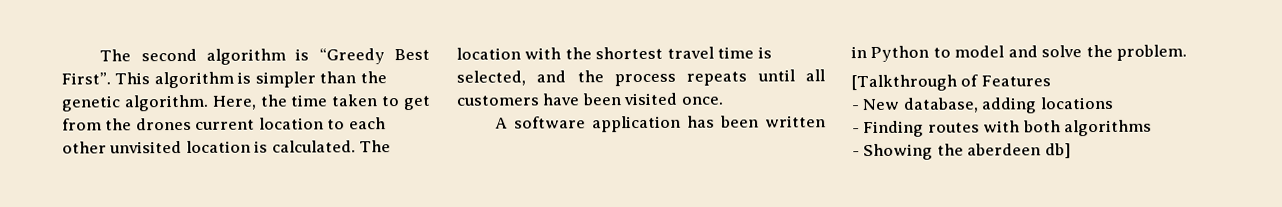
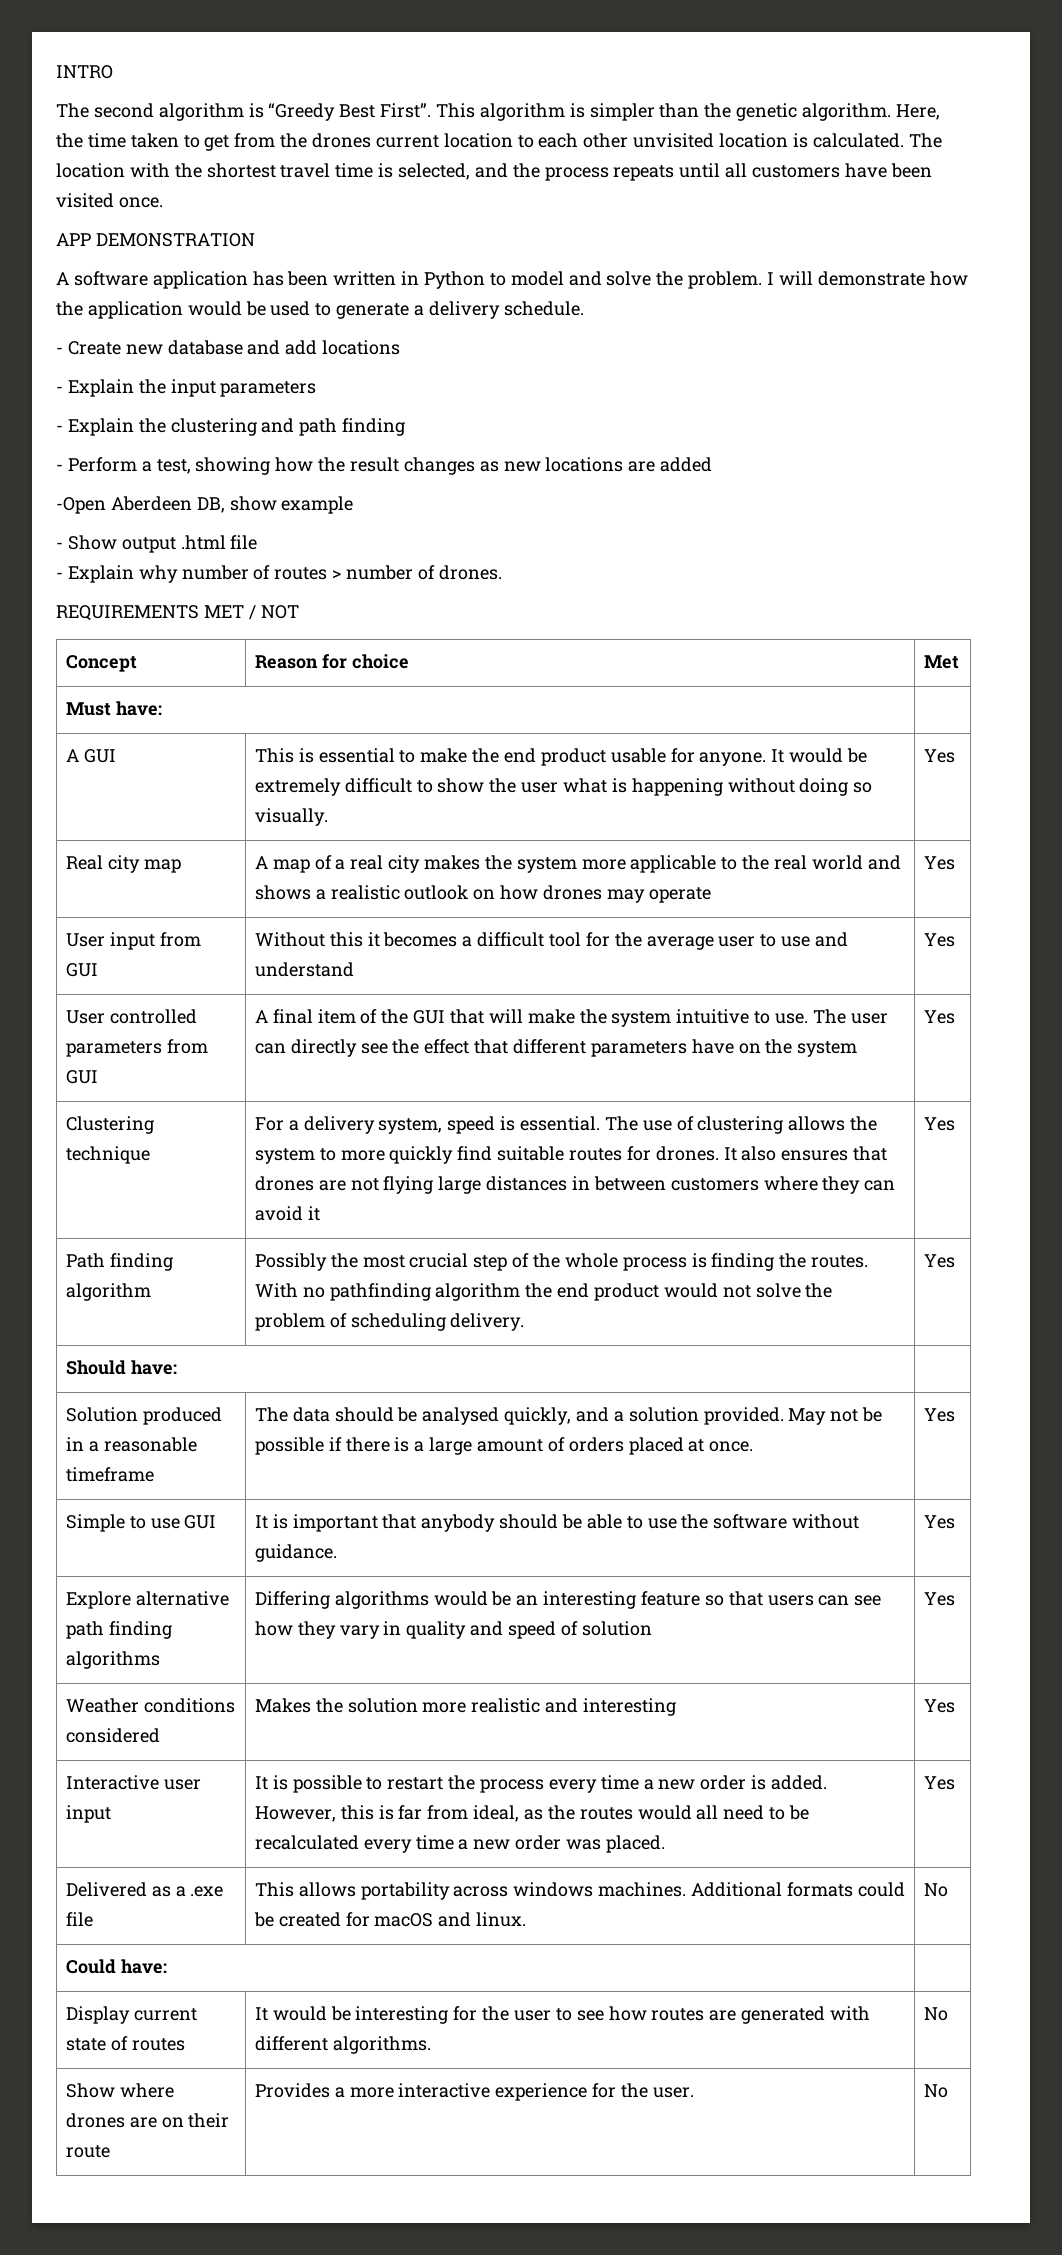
(99, 55) none -> [56,65,113,79] INTRO //
(724, 100) none -> [56,233,255,247] // APP DEMONSTRATION
[851,74,1051,92] [852,96,1114,114] [852,119,1153,138] [852,143,1071,161] // [Talkthrough of Features // - New database, adding locations // - Finding routes with both algorithms // - Showing the aberdeen db] -> [767,271,968,286] [56,301,584,319] [56,340,401,355] [56,379,317,397] [56,418,406,436] [56,457,713,475] [56,496,354,514] [56,535,258,553] [56,565,502,583] [56,605,299,621] [65,655,137,672] [254,654,409,669] [923,655,959,669] [65,701,162,716] [65,749,116,763] [254,748,867,766] [254,778,873,796] [254,808,328,826] [923,749,955,763] [65,855,181,873] [254,855,901,873] [254,885,711,903] [923,856,955,870] [65,932,201,950] [65,963,98,977] [254,932,848,950] [254,962,354,977] [923,933,955,947] [65,1009,197,1024] [65,1039,208,1057] [65,1070,98,1084] [254,1009,888,1027] [254,1039,858,1057] [923,1010,955,1024] [65,1116,154,1134] [65,1146,150,1164] [254,1116,878,1134] [254,1146,888,1164] [254,1176,896,1194] [254,1206,320,1221] [923,1117,955,1131] [65,1253,173,1271] [65,1283,151,1301] [254,1253,869,1271] [254,1283,833,1301] [254,1313,525,1331] [923,1254,955,1268] [65,1360,177,1375] [65,1407,222,1425] [65,1437,197,1452] [65,1467,154,1482] [254,1407,883,1425] [254,1437,754,1455] [923,1408,955,1422] [65,1514,217,1532] [254,1514,860,1532] [254,1544,337,1562] [923,1515,955,1529] [65,1591,229,1609] [65,1621,172,1639] [65,1651,160,1669] [254,1591,882,1609] [254,1621,652,1639] [923,1592,955,1606] [65,1698,235,1713] [65,1728,160,1743] [254,1698,676,1716] [923,1699,955,1713] [65,1775,201,1790] [65,1805,111,1823] [254,1775,827,1793] [254,1805,809,1822] [254,1835,665,1853] [923,1776,955,1790] [65,1882,224,1897] [65,1912,93,1927] [254,1882,905,1900] [253,1912,527,1927] [923,1883,948,1897] [65,1959,167,1974] [65,2006,197,2024] [65,2036,185,2051] [254,2006,870,2024] [254,2036,431,2054] [923,2007,948,2021] [65,2083,174,2098] [65,2113,230,2128] [65,2145,110,2158] [254,2083,694,2101] [923,2084,948,2098] I will demonstrate how the application would be used to generate a delivery schedule. // - Create new database and add locations // - Explain the input parameters // - Explain the clustering and path finding // - Perform a test, showing how the result changes as new locations are added // -Open Aberdeen DB, show example // - Show output .html file // - Explain why number of routes > number of drones. // REQUIREMENTS MET / NOT // Concept | Reason for choice | Met // Must have: | // A GUI | This is essential to make the end product usable for anyone. It would be extremely difficult to show the user what is happening without doing so visually. | Yes // Real city map | A map of a real city makes the system more applicable to the real world and shows a realistic outlook on how drones may operate | Yes // User input from GUI | Without this it becomes a difficult tool for the average user to use and understand | Yes // User controlled parameters from GUI | A final item of the GUI that will make the system intuitive to use. The user can directly see the effect that different parameters have on the system | Yes // Clustering technique | For a delivery system, speed is essential. The use of clustering allows the system to more quickly find suitable routes for drones. It also ensures that drones are not flying large distances in between customers where they can avoid it | Yes // Path finding algorithm | Possibly the most crucial step of the whole process is finding the routes. With no pathfinding algorithm the end product would not solve the problem of scheduling delivery. | Yes // Should have: | // Solution produced in a reasonable timeframe | The data should be analysed quickly, and a solution provided. May not be possible if there is a large amount of orders placed at once. | Yes // Simple to use GUI | It is important that anybody should be able to use the software without guidance. | Yes // Explore alternative path finding algorithms | Differing algorithms would be an interesting feature so that users can see how they vary in quality and speed of solution | Yes // Weather conditions considered | Makes the solution more realistic and interesting | Yes // Interactive user input | It is possible to restart the process every time a new order is added. However, this is far from ideal, as the routes would all need to be recalculated every time a new order was placed. | Yes // Delivered as a .exe file | This allows portability across windows machines. Additional formats could be created for macOS and linux. | No // Could have: | // Display current state of routes | It would be interesting for the user to see how routes are generated with different algorithms. | No // Show where drones are on their route | Provides a more interactive experience for the user. | No

